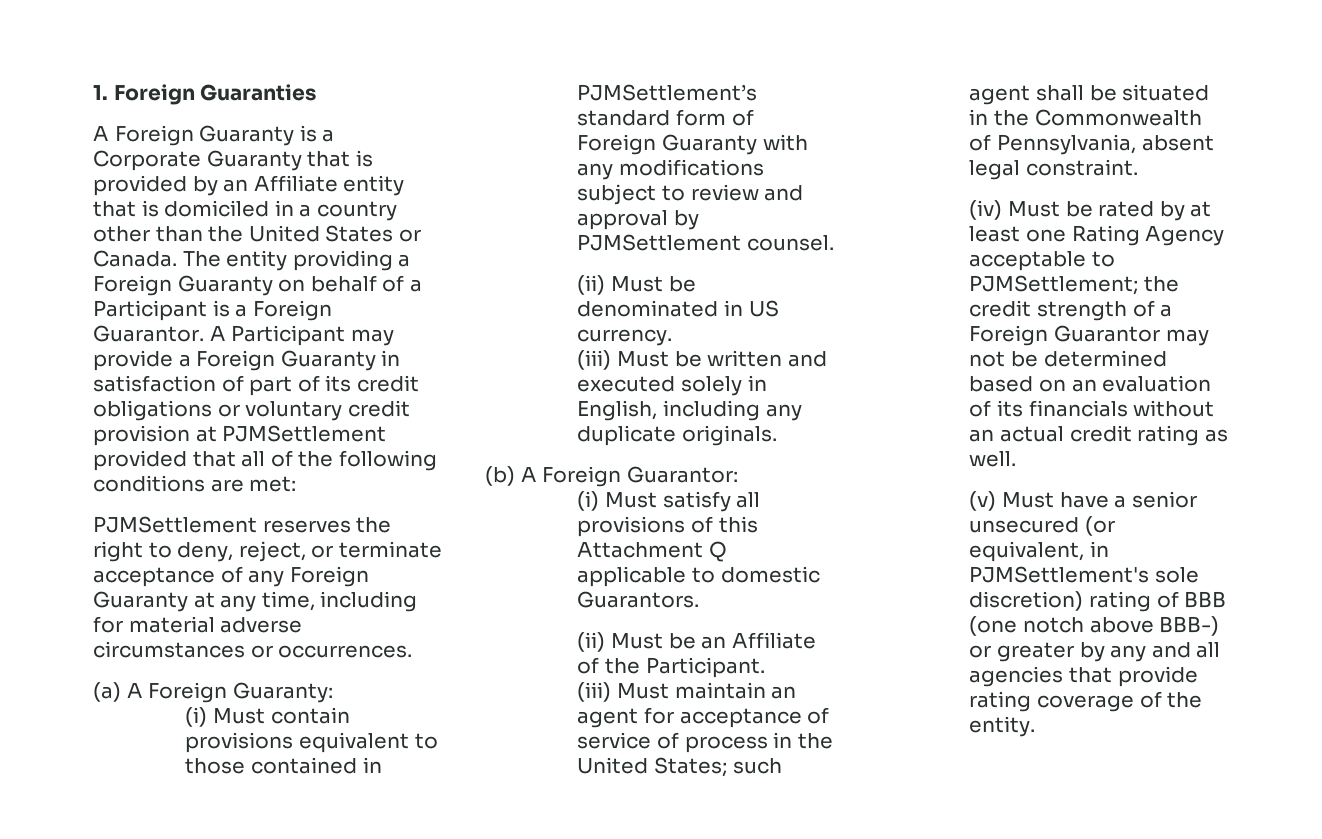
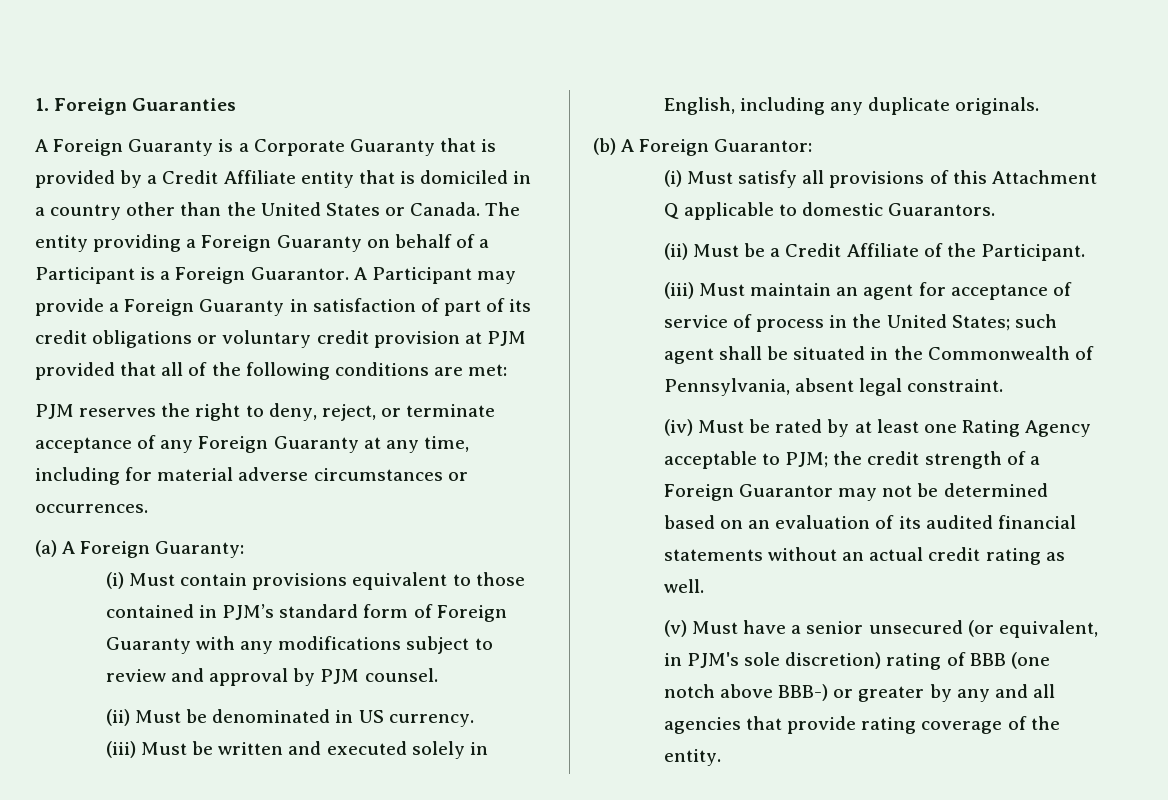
[223,179,249,192] an -> [147,170,219,184] a Credit
[222,425,387,442] PJMSettlement -> [486,331,526,346] PJM
[93,516,257,533] PJMSettlement -> [35,404,74,419] PJM
[577,84,758,101] PJMSettlement’s -> [222,604,275,620] PJM’s
[577,234,742,251] PJMSettlement -> [320,669,360,684] PJM
[701,636,727,649] an -> [770,243,842,257] a Credit
[969,275,1139,295] PJMSettlement; -> [785,452,829,468] PJM;
[1028,400,1128,417] financials -> [925,515,1076,529] [663,549,763,561] audited financial statements
[969,566,1150,583] PJMSettlement's -> [687,652,740,668] PJM's

